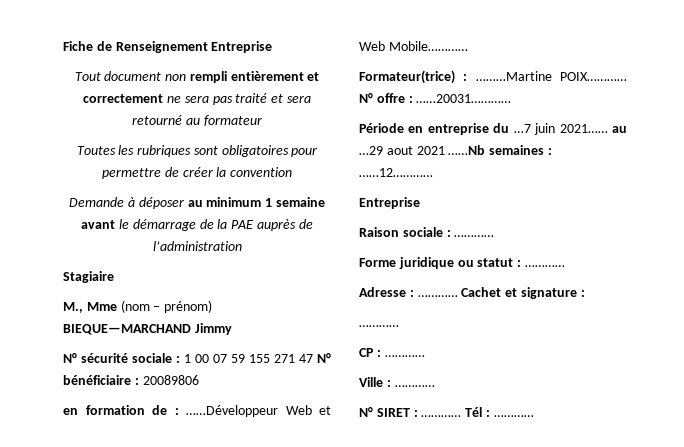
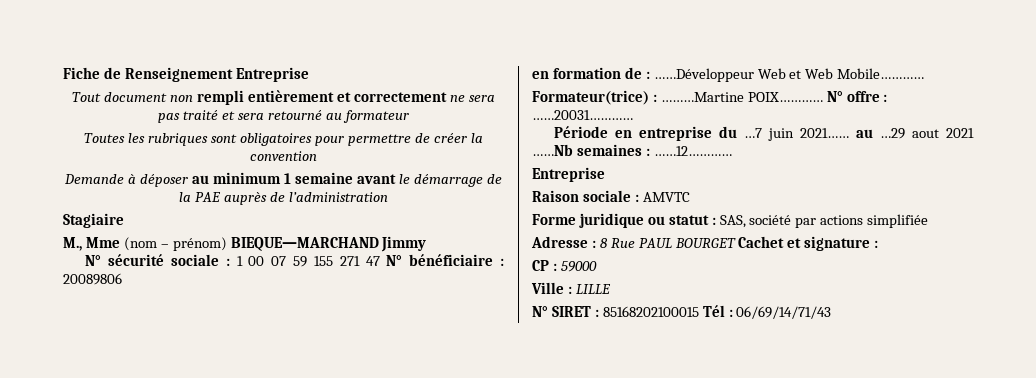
[454,235,495,237] ………… -> [642,192,690,202] AMVTC
[524,265,565,267] [359,287,458,297] ………… // Adresse : ………… -> [719,214,929,228] [531,236,736,248] SAS, société par actions simplifiée // Adresse : 8 Rue PAUL BOURGET
[359,325,399,327] // ………… -> (879, 244) none
[384,355,425,357] ………… -> [560,261,597,272] 59000
[394,385,435,387] ………… -> [575,284,611,294] LILLE
[421,415,462,417] ………… -> [602,306,699,317] 85168202100015
[493,415,534,417] ………… -> [736,306,832,319] 06/69/14/71/43

